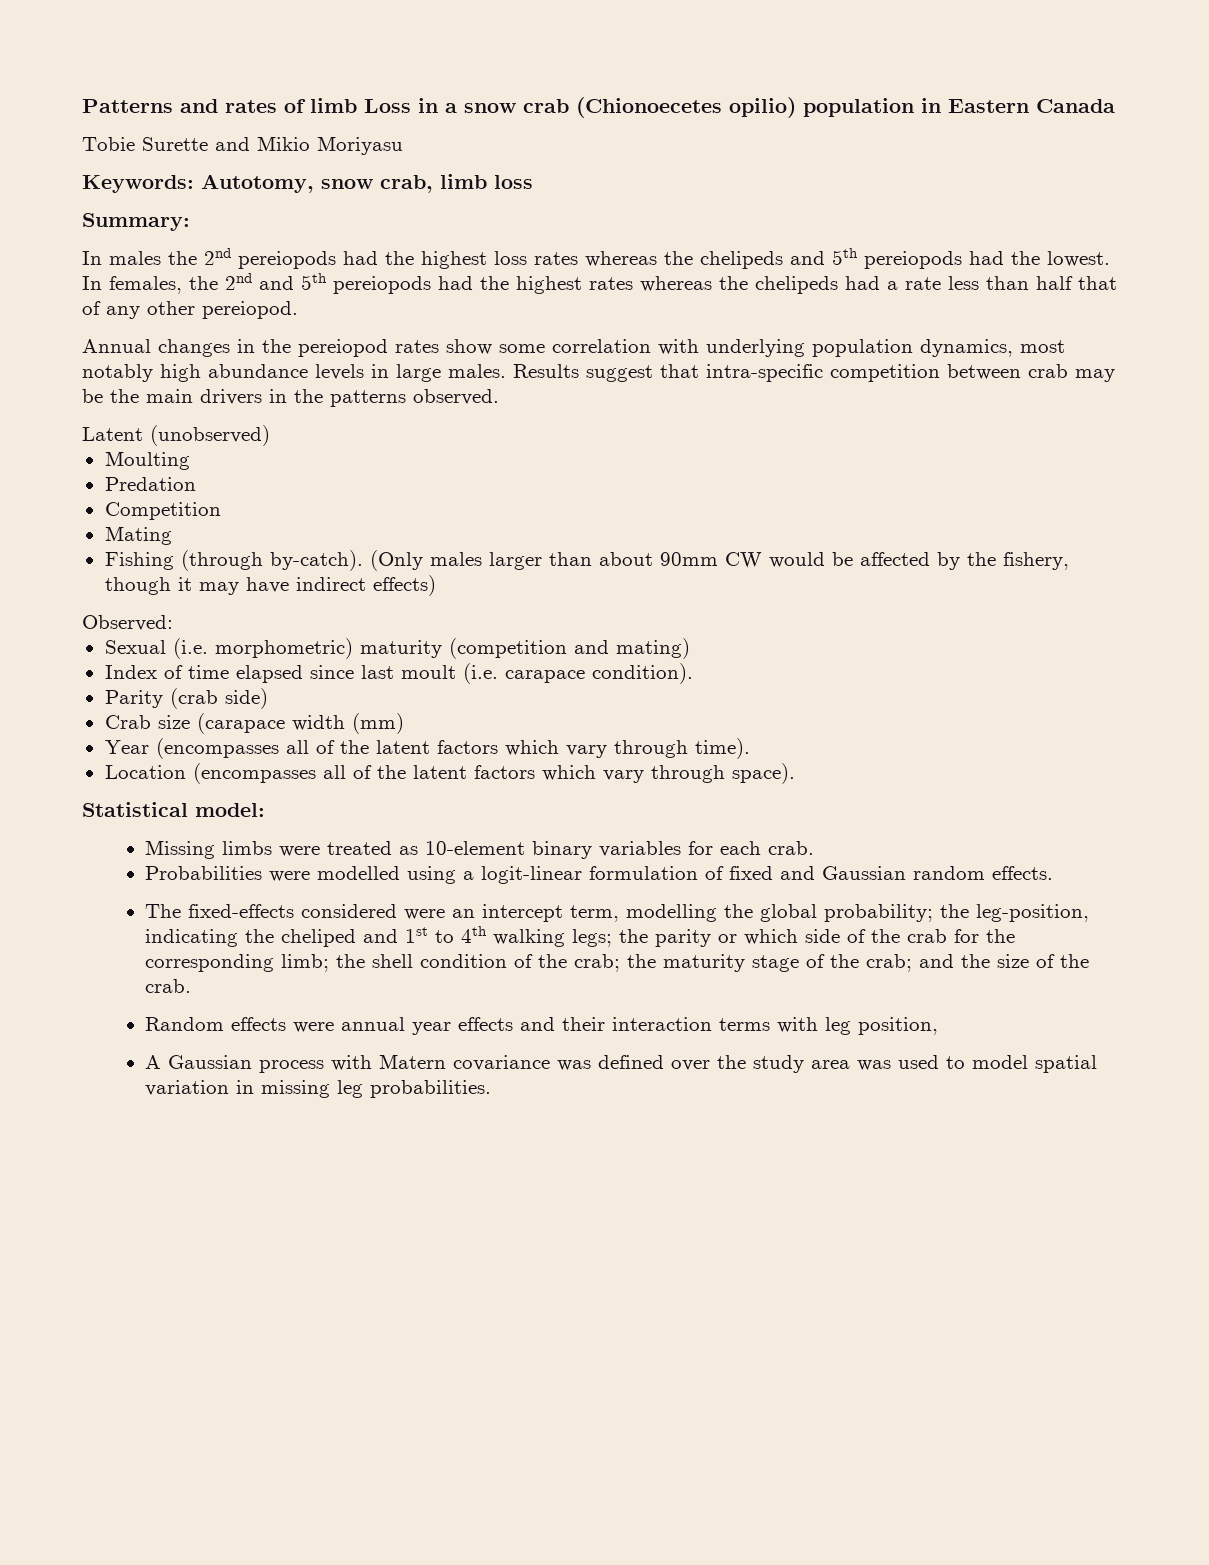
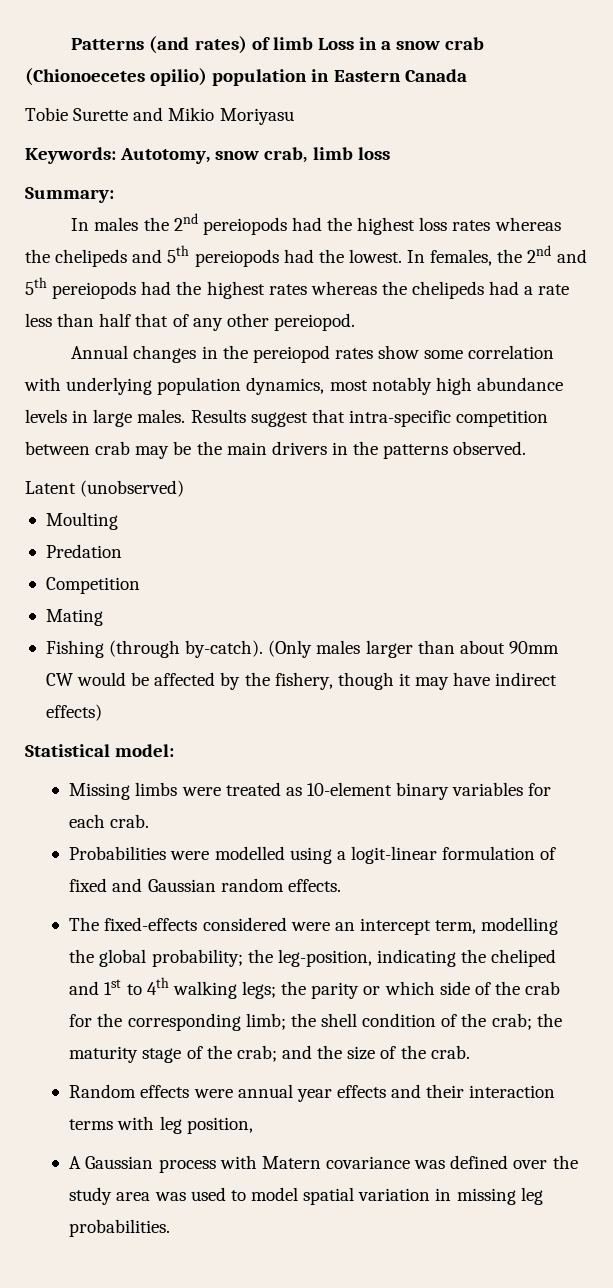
[180,99,277,113] and rates -> [149,36,247,54] (and rates)
[82,615,173,631] [104,638,690,659] [104,663,693,684] [104,688,268,709] [104,713,404,734] [104,738,750,759] [104,763,795,784] // Observed: // Sexual (i.e. morphometric) maturity (competition and mating) // Index of time elapsed since last moult (i.e. carapace condition). // Parity (crab side) // Crab size (carapace width (mm) // Year (encompasses all of the latent factors which vary through time). // Location (encompasses all of the latent factors which vary through space). -> (102, 712) none

